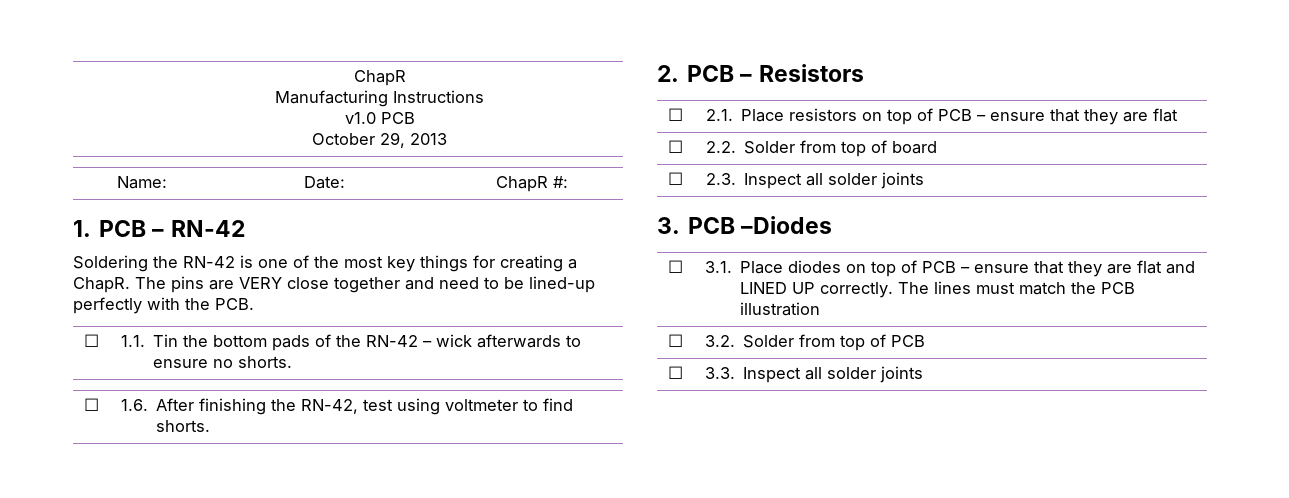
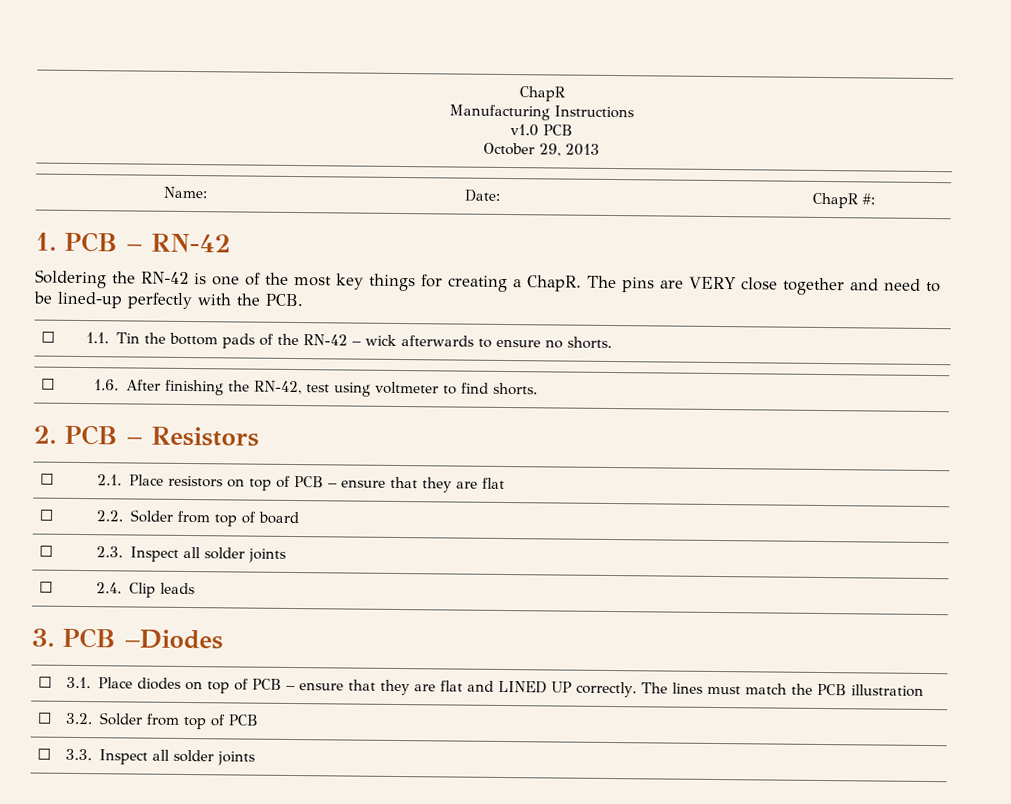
(925, 180) none -> [39,581,54,593] [96,582,195,598] // ☐ | 2.4. Clip leads

